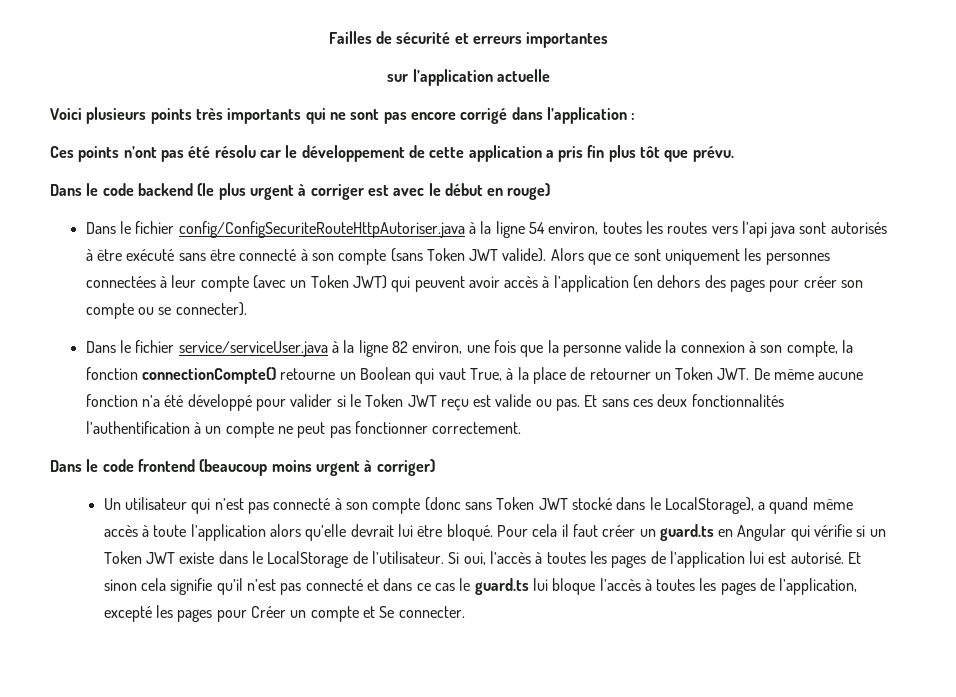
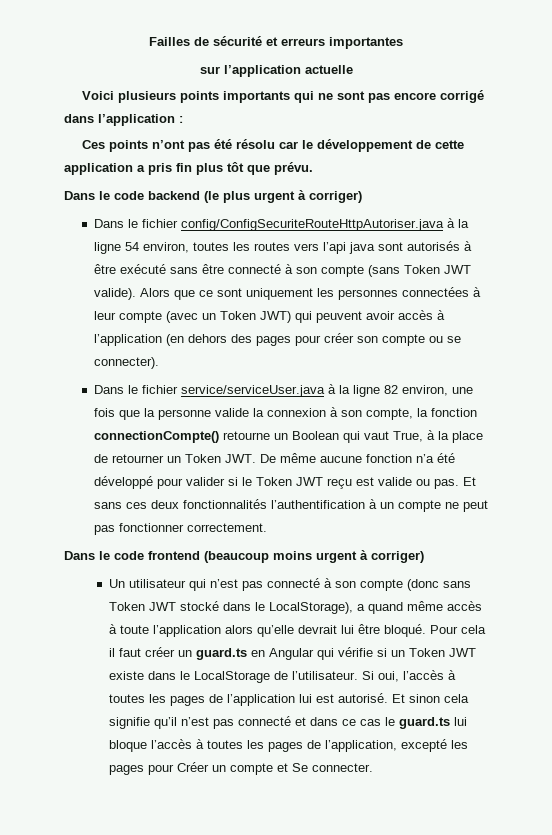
[195,108,223,120] très -> (219, 97) none
[310,183,551,200] corriger est avec le début en rouge) -> [309,191,362,203] corriger)

